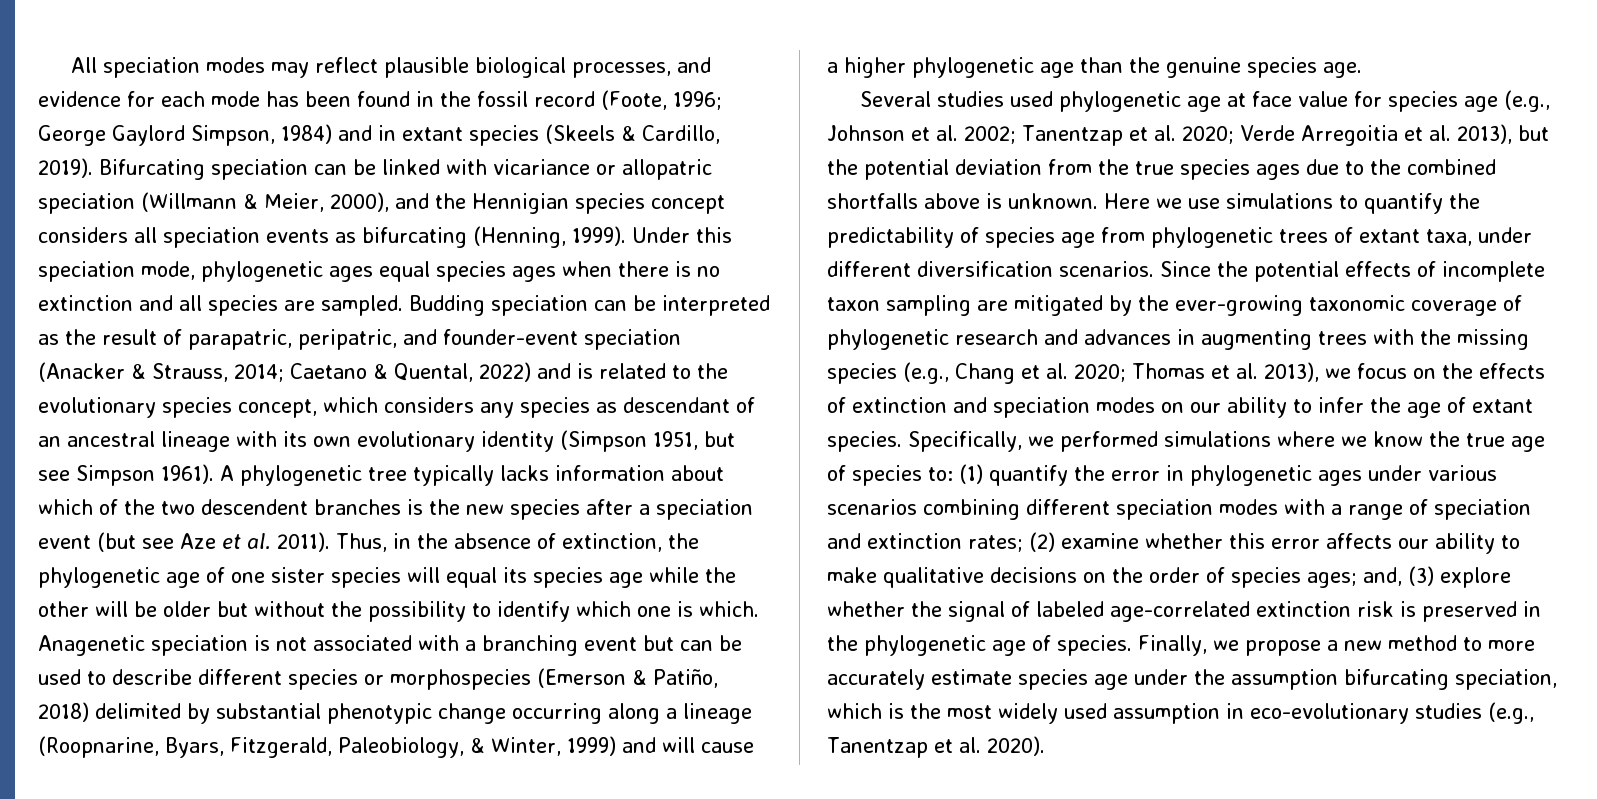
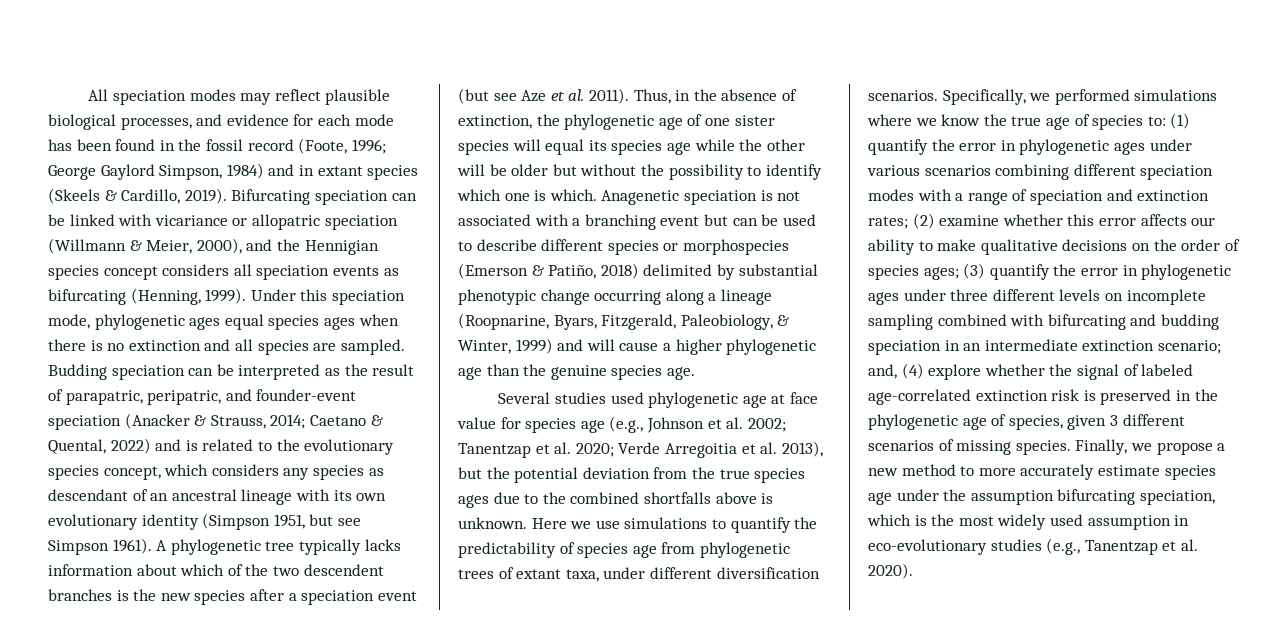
[1160,261,1545,282] [827,295,1522,316] [827,329,1529,350] [827,362,1545,384] [827,397,1533,418] [827,431,902,452] Since the potential effects of incomplete taxon sampling are mitigated by the ever-growing taxonomic coverage of phylogenetic research and advances in augmenting trees with the missing species (e.g., Chang et al. 2020; Thomas et al. 2013), we focus on the effects of extinction and speciation modes on our ability to infer the age of extant species. -> (938, 95) none
[1363,566,1434,586] and, (3) -> [963,263,1232,280] [868,289,1206,305] [868,314,1219,330] [868,339,1221,355] [868,363,924,379] (3) quantify the error in phylogenetic ages under three different levels on incomplete sampling combined with bifurcating and budding speciation in an intermediate extinction scenario; and, (4)
(1051, 643) none -> [1008,414,1185,430] [868,439,1012,455] species, given 3 different scenarios of missing

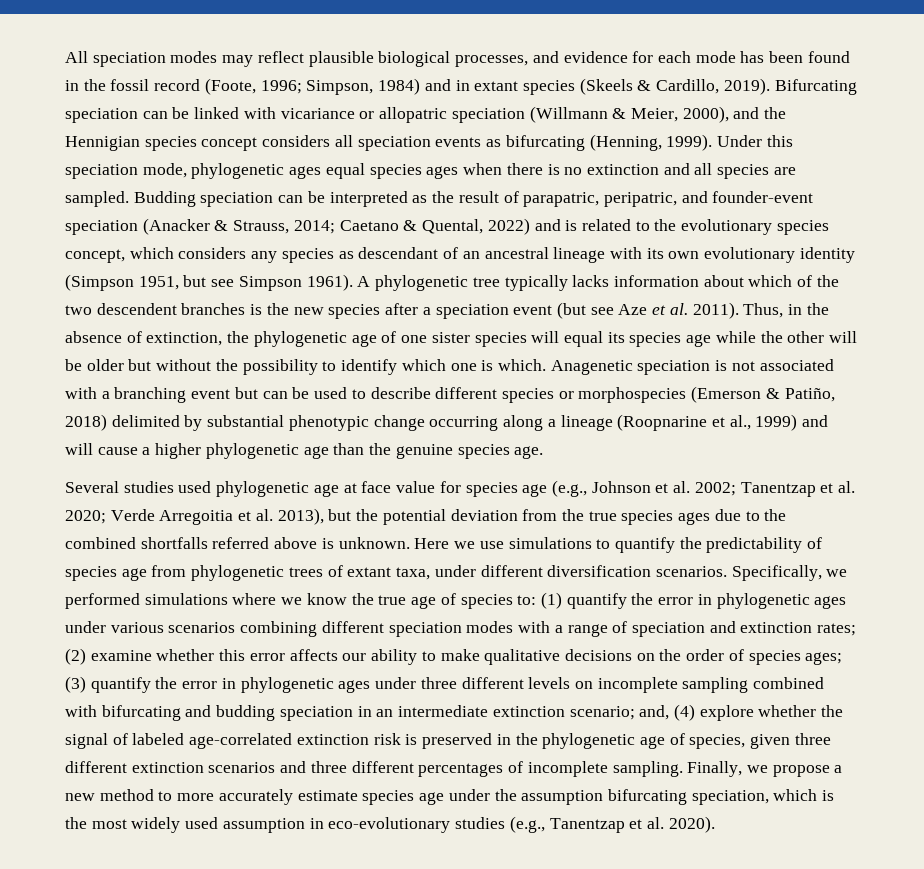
[48,164,155,180] George Gaylord -> (302, 87) none
[458,313,790,330] [458,340,511,354] (Roopnarine, Byars, Fitzgerald, Paleobiology, & Winter, -> [617,414,751,431] (Roopnarine et al.,
(711, 498) none -> [212,537,270,549] referred
[1109,414,1185,426] [868,439,1071,455] 3 different scenarios of missing species. -> [794,733,831,745] [65,761,683,777] three different extinction scenarios and three different percentages of incomplete sampling.

